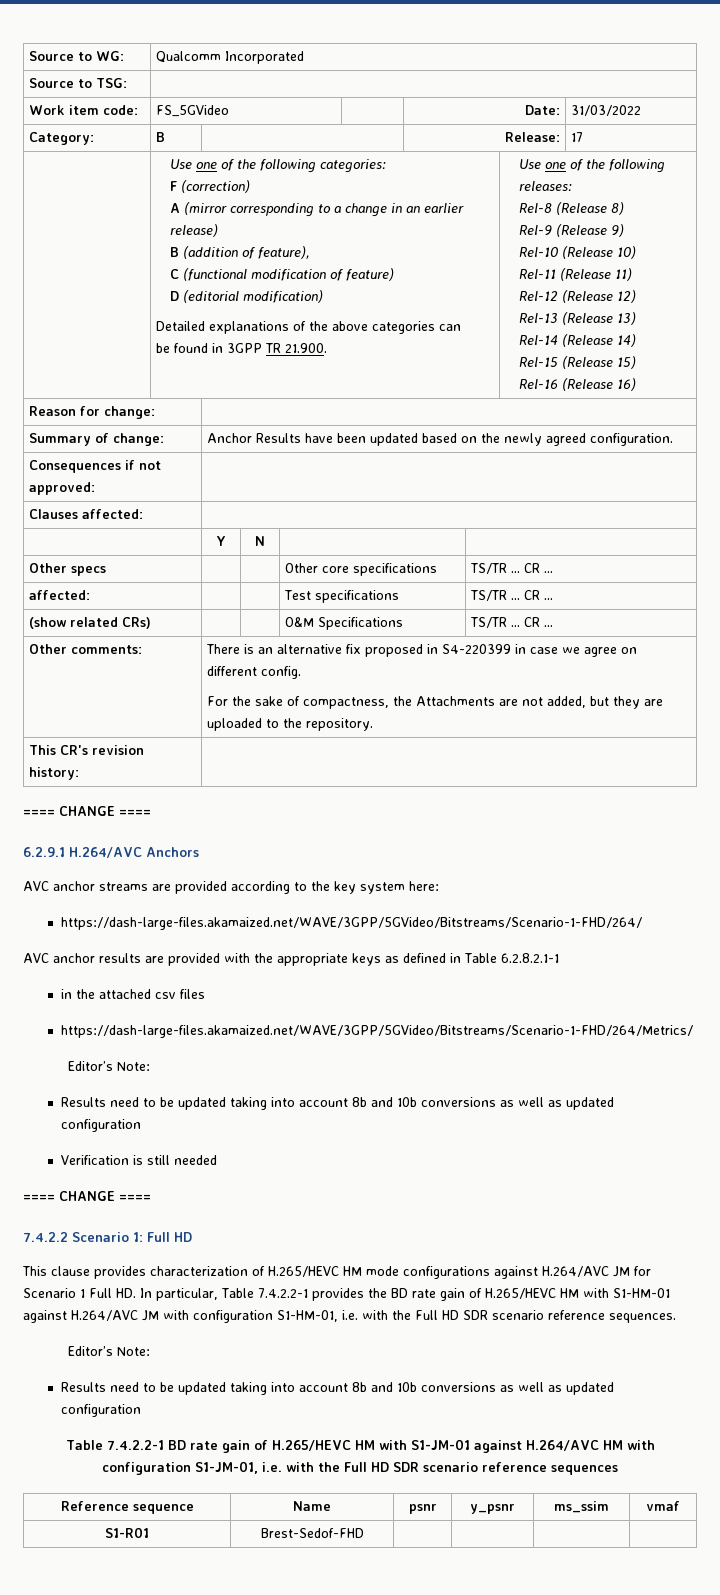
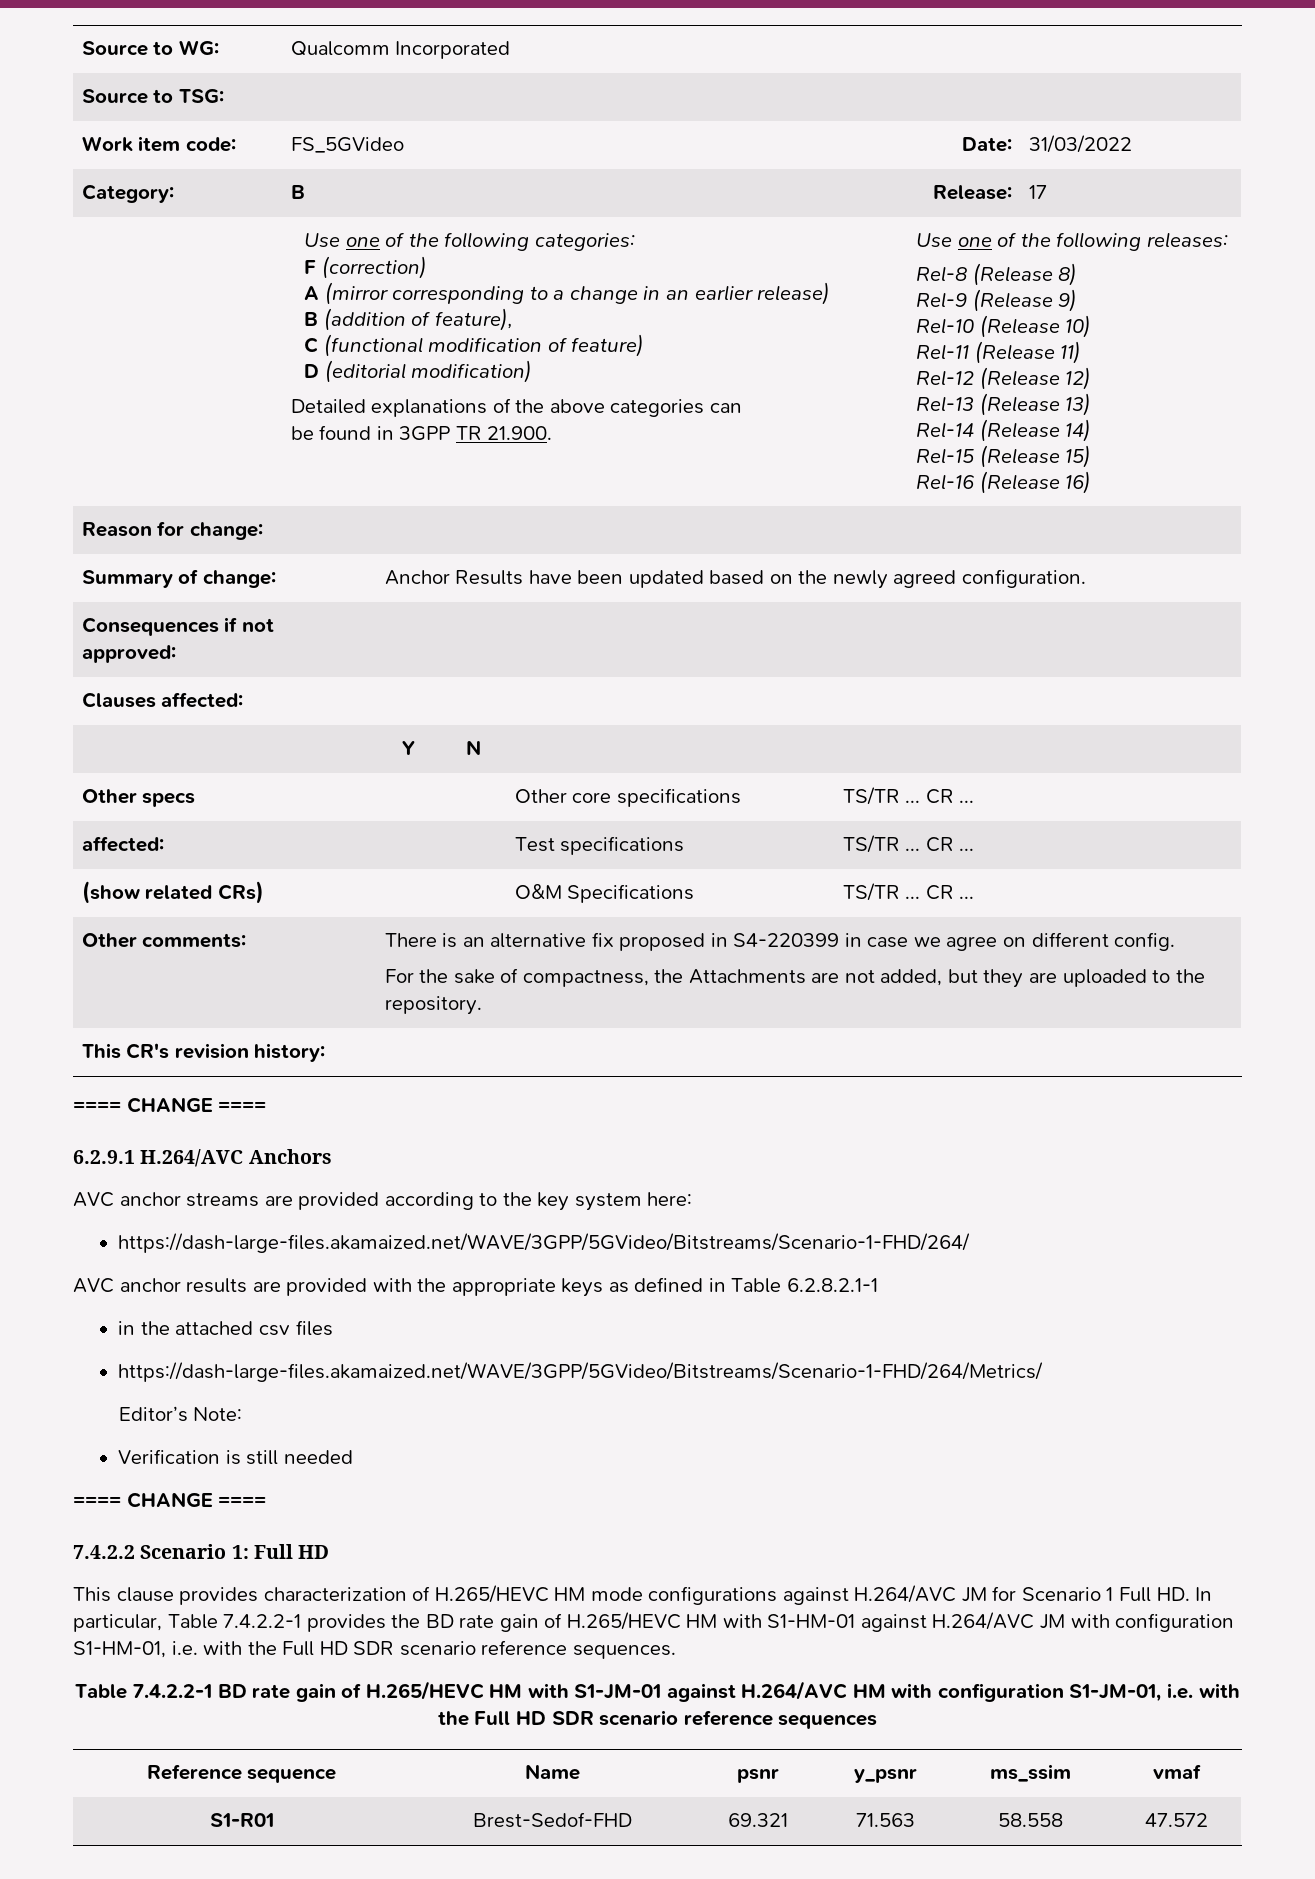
[60,1097,614,1110] [60,1119,141,1132] // Results need to be updated taking into account 8b and 10b conversions as well as updated configuration -> (243, 1414) none
[67,1346,150,1356] [60,1382,614,1395] [60,1404,141,1417] // Editor’s Note: // Results need to be updated taking into account 8b and 10b conversions as well as updated configuration -> (676, 1652) none
(364, 1533) | | | -> [727,1813,788,1827] [856,1813,915,1827] [998,1813,1063,1827] [1144,1813,1208,1827] 69.321 | 71.563 | 58.558 | 47.572

